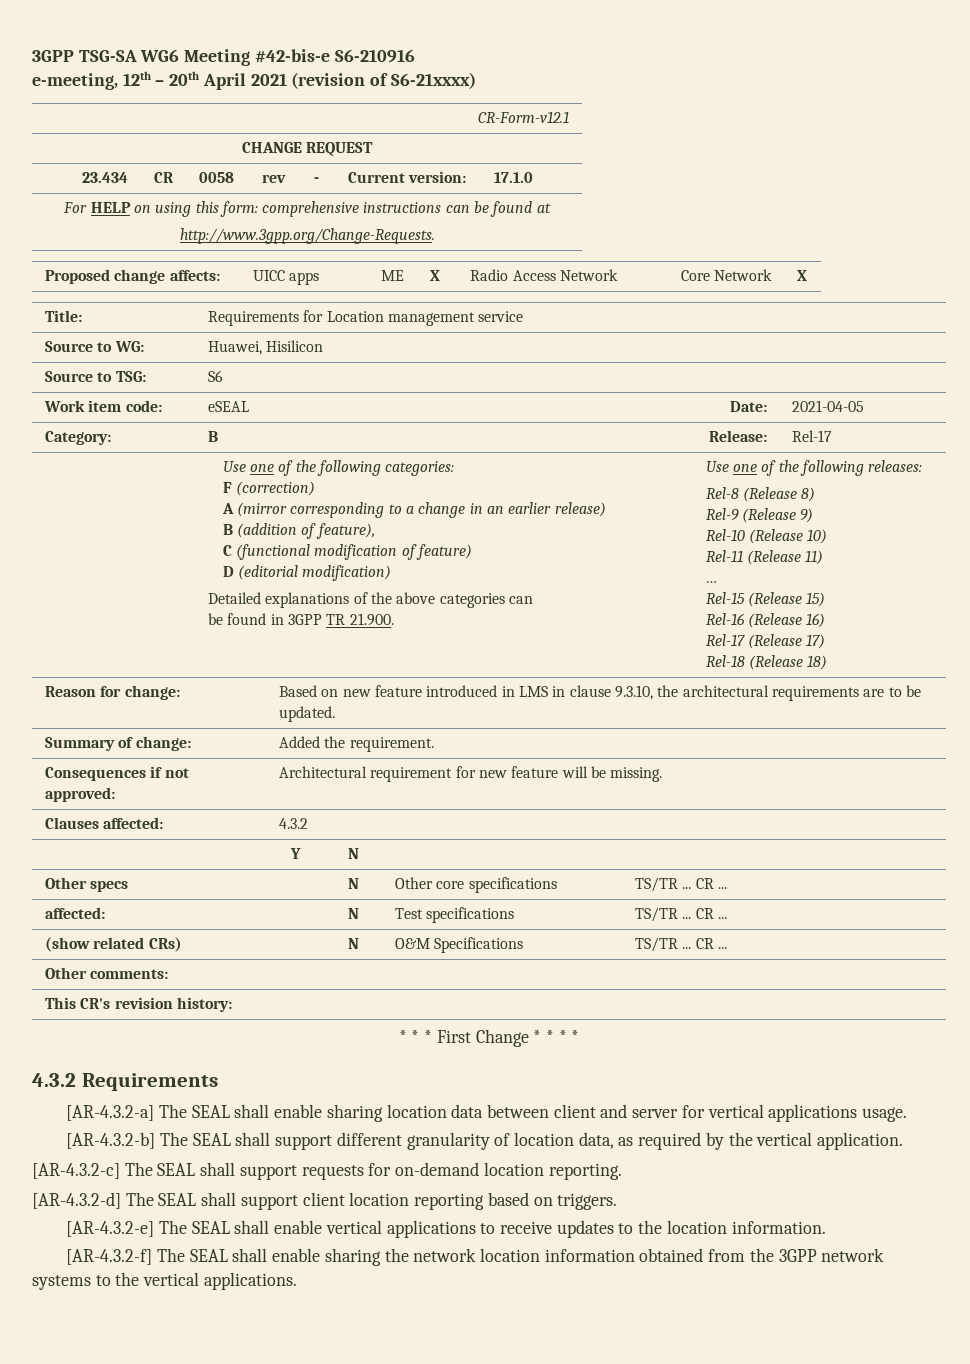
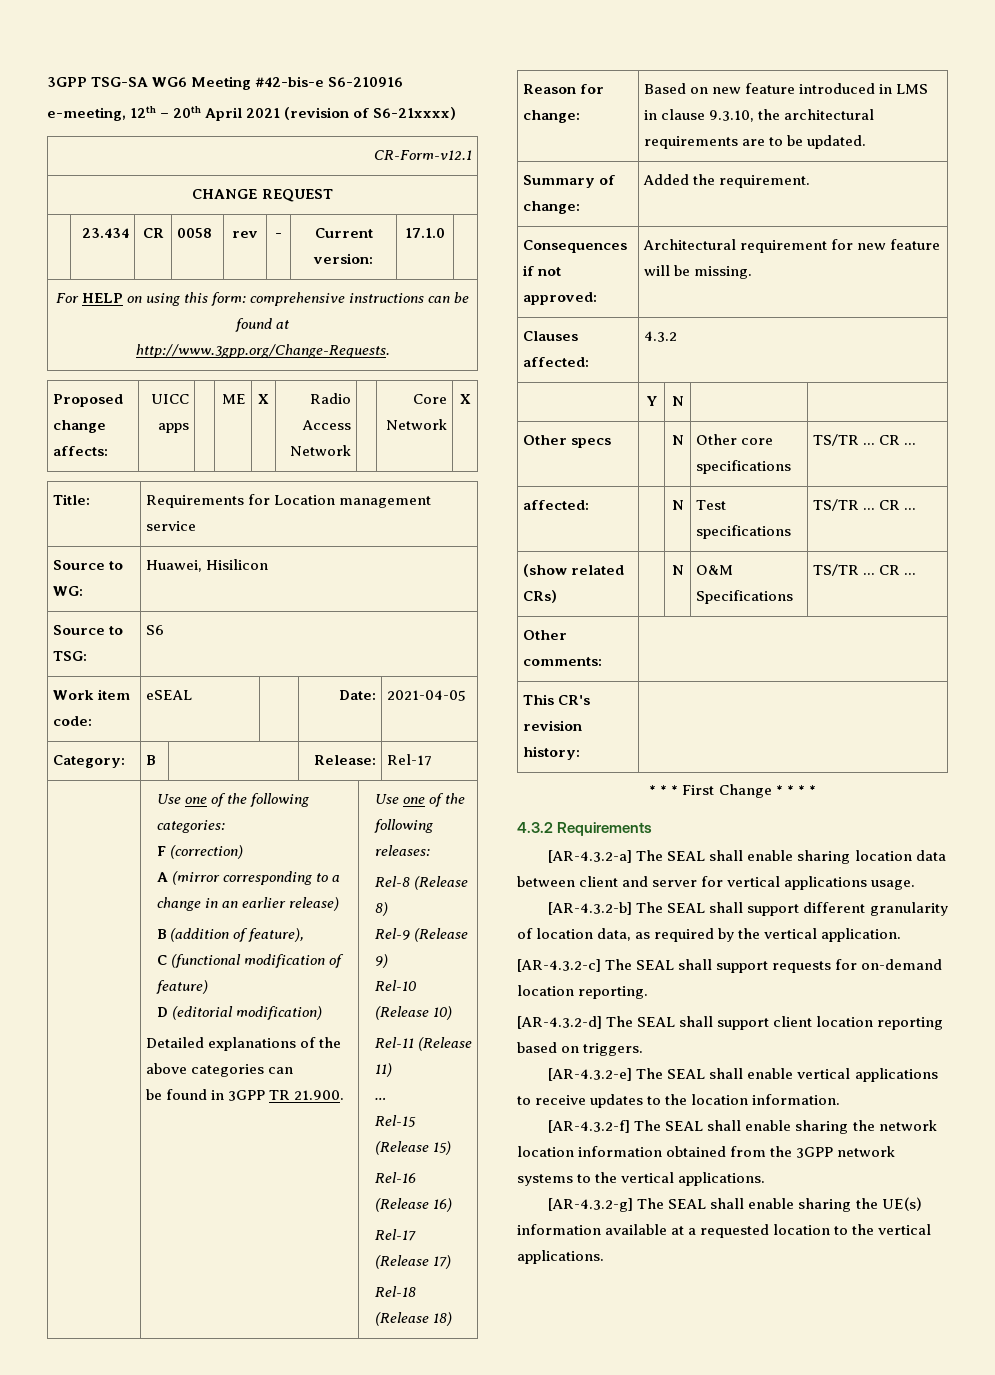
(297, 1281) none -> [548,1197,922,1212] [517,1224,932,1238] [517,1250,604,1264] // [AR-4.3.2-g] The SEAL shall enable sharing the UE(s) information available at a requested location to the vertical applications.

